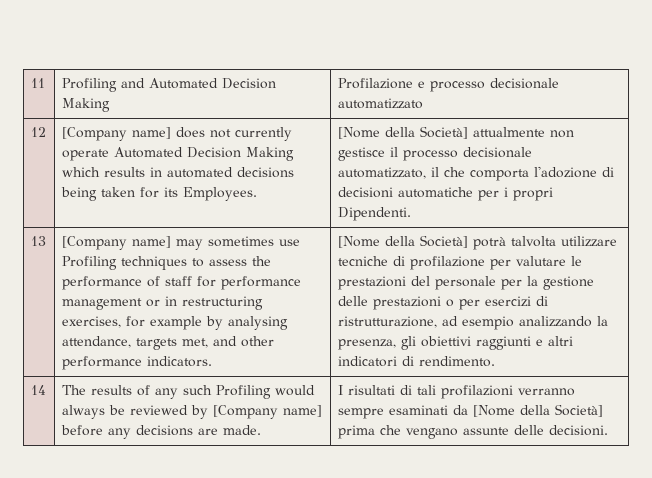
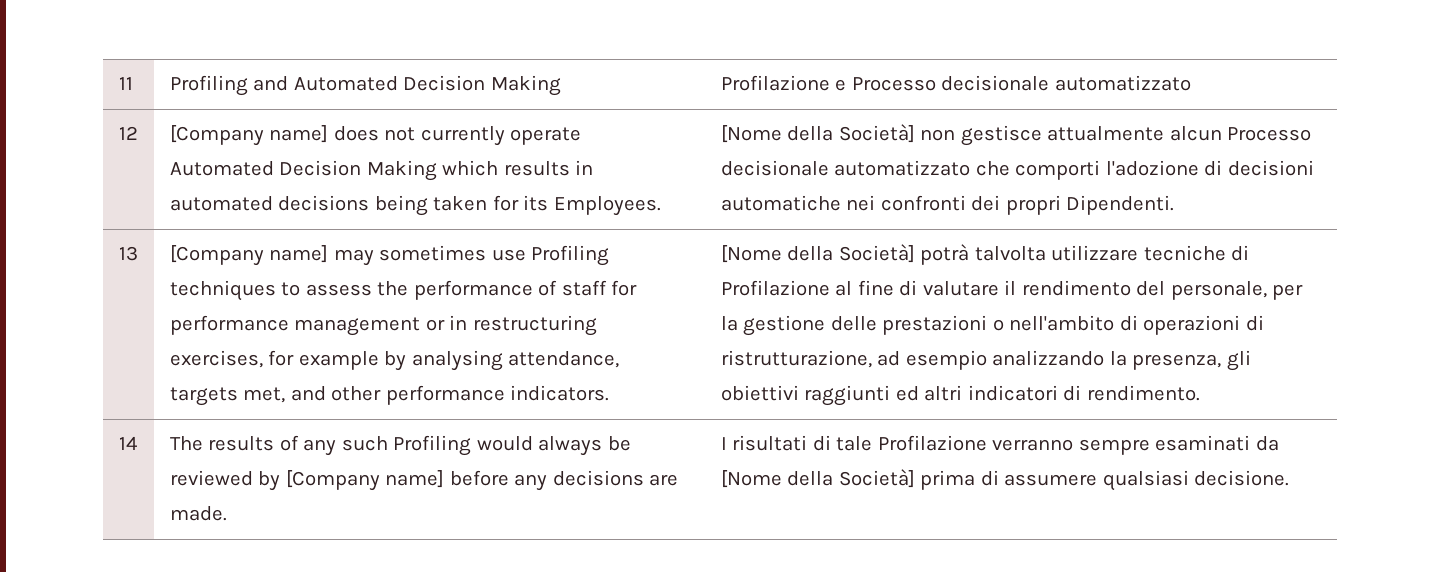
[429,81,485,92] processo -> [851,77,936,91] Processo
[472,127,545,137] attualmente -> (915, 133) none
[389,147,532,161] [337,167,529,181] il processo decisionale automatizzato, il che comporta -> [1047,126,1312,141] [720,160,1101,180] attualmente alcun Processo decisionale automatizzato che comporti
[477,187,508,201] per i -> [846,195,1001,211] nei confronti dei
[409,256,582,270] [337,276,496,290] profilazione per valutare le prestazioni del personale -> [720,280,1267,300] Profilazione al fine di valutare il rendimento del personale,
[458,296,531,310] per esercizi -> [1009,315,1241,335] nell'ambito di operazioni
[535,339,543,346] e -> [895,386,919,401] ed
[416,385,513,399] tali profilazioni -> [836,435,987,451] tale Profilazione
[379,425,608,439] che vengano assunte delle decisioni. -> [980,470,1290,491] di assumere qualsiasi decisione.

